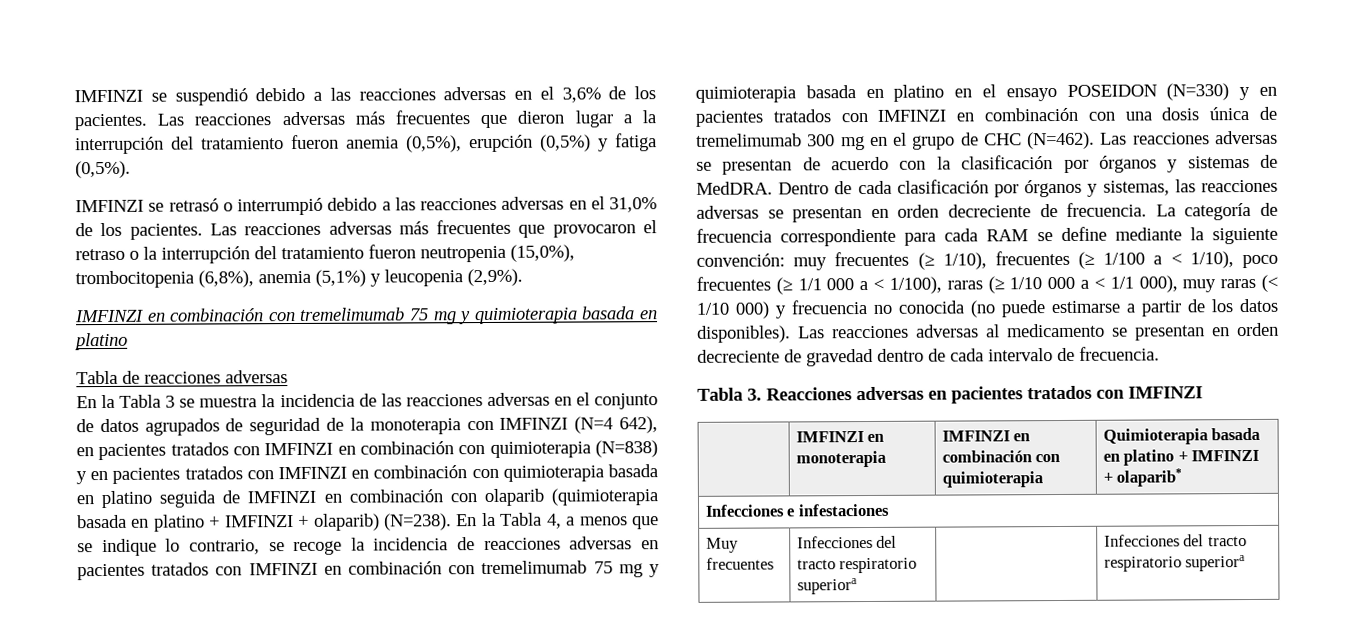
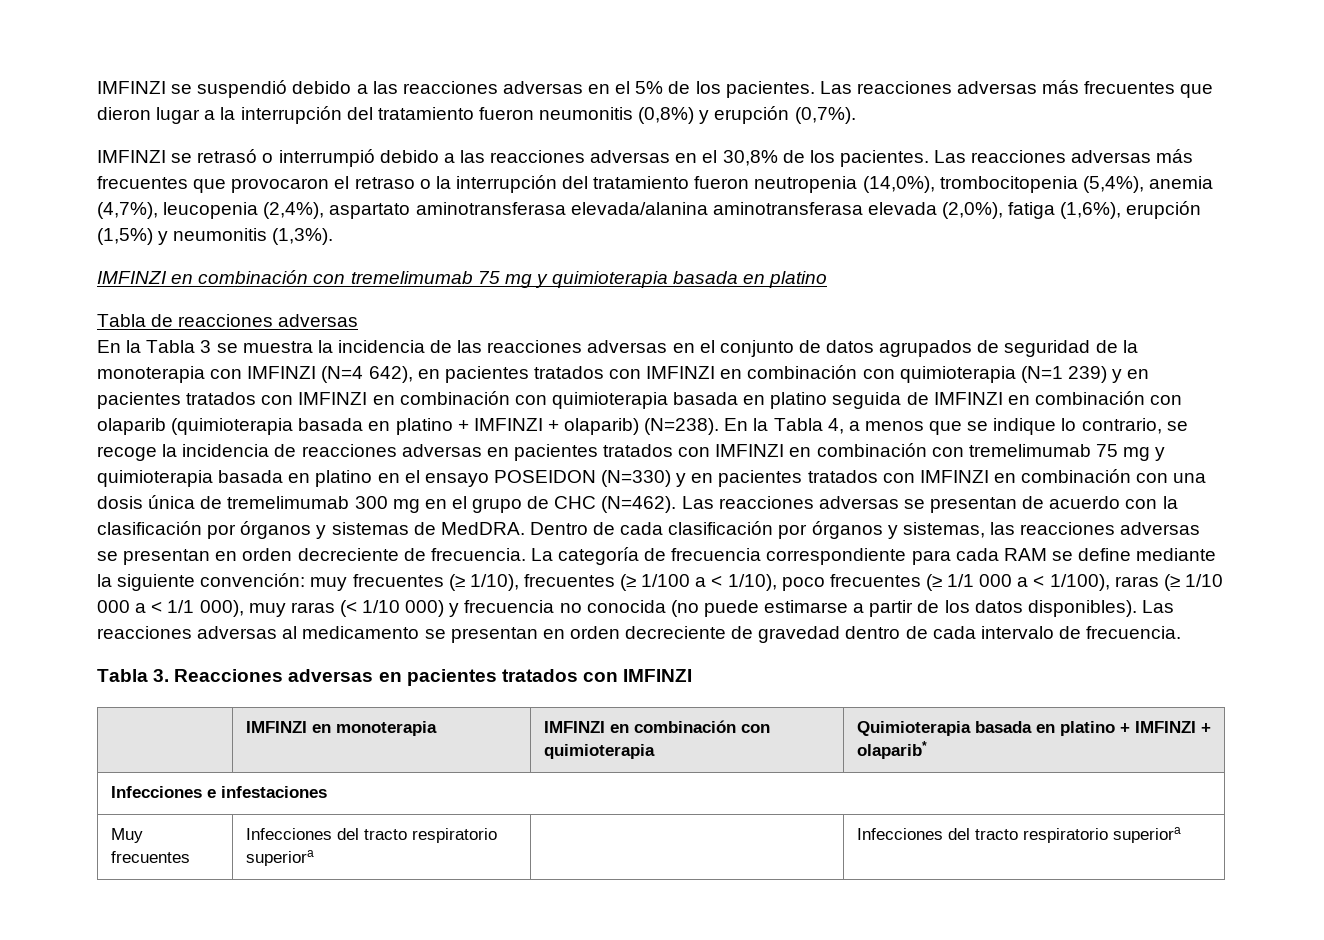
[561,87,601,103] 3,6% -> [635,81,664,94] 5%
[346,133,657,153] [75,160,131,179] anemia (0,5%), erupción (0,5%) y fatiga (0,5%). -> [539,106,856,124] neumonitis (0,8%) y erupción (0,7%).
[609,197,657,213] 31,0% -> [722,150,778,166] 30,8%
[510,244,575,262] [75,268,523,289] (15,0%), trombocitopenia (6,8%), anemia (5,1%) y leucopenia (2,9%). -> [862,176,1213,193] [97,201,1202,219] [97,228,334,245] (14,0%), trombocitopenia (5,4%), anemia (4,7%), leucopenia (2,4%), aspartato aminotransferasa elevada/alanina aminotransferasa elevada (2,0%), fatiga (1,6%), erupción (1,5%) y neumonitis (1,3%).
[595,440,658,458] (N=838) -> [1020,366,1107,383] (N=1 239)

